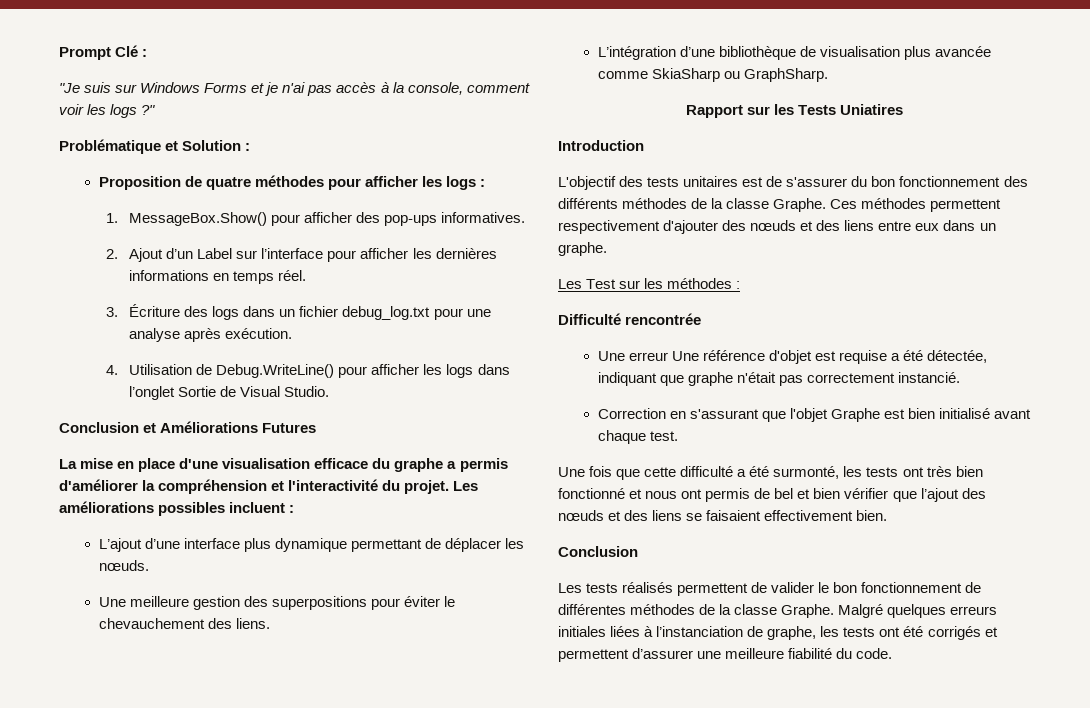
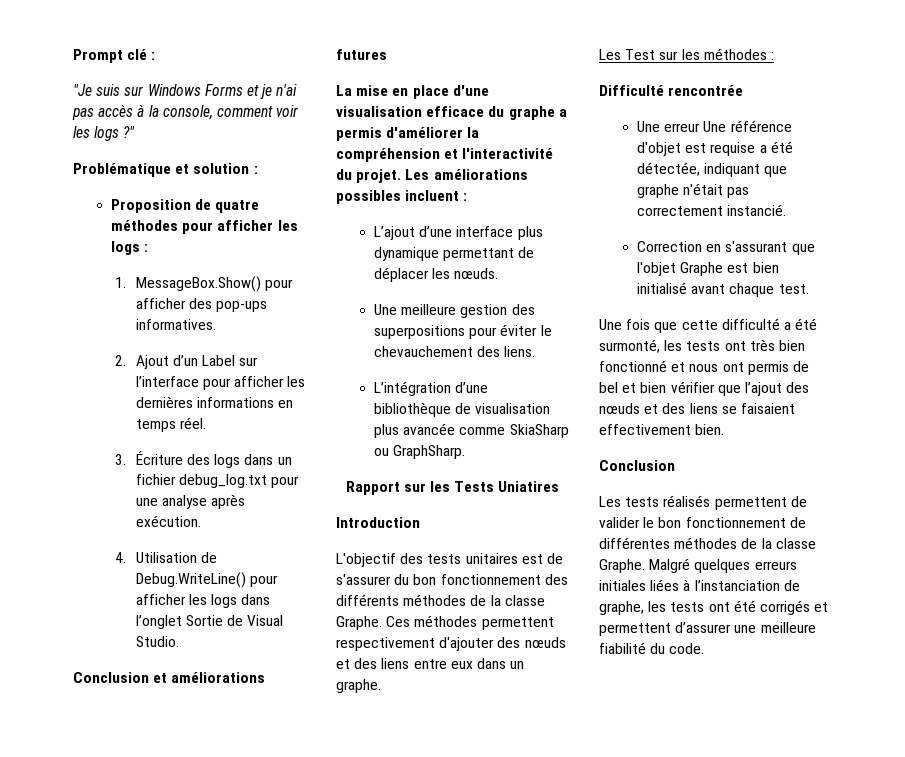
[115,45,139,57] Clé -> [127,49,148,60] clé
[182,140,242,151] Solution -> [193,163,250,174] solution
[160,421,317,433] Améliorations Futures -> [171,672,266,683] [336,49,387,60] améliorations futures

